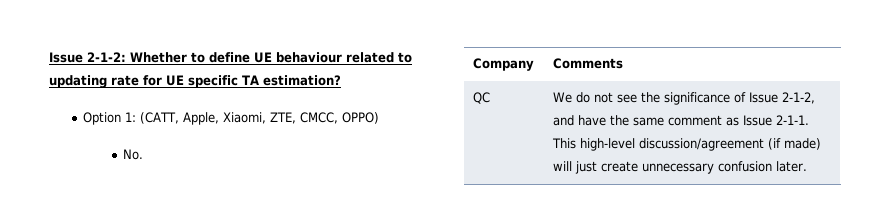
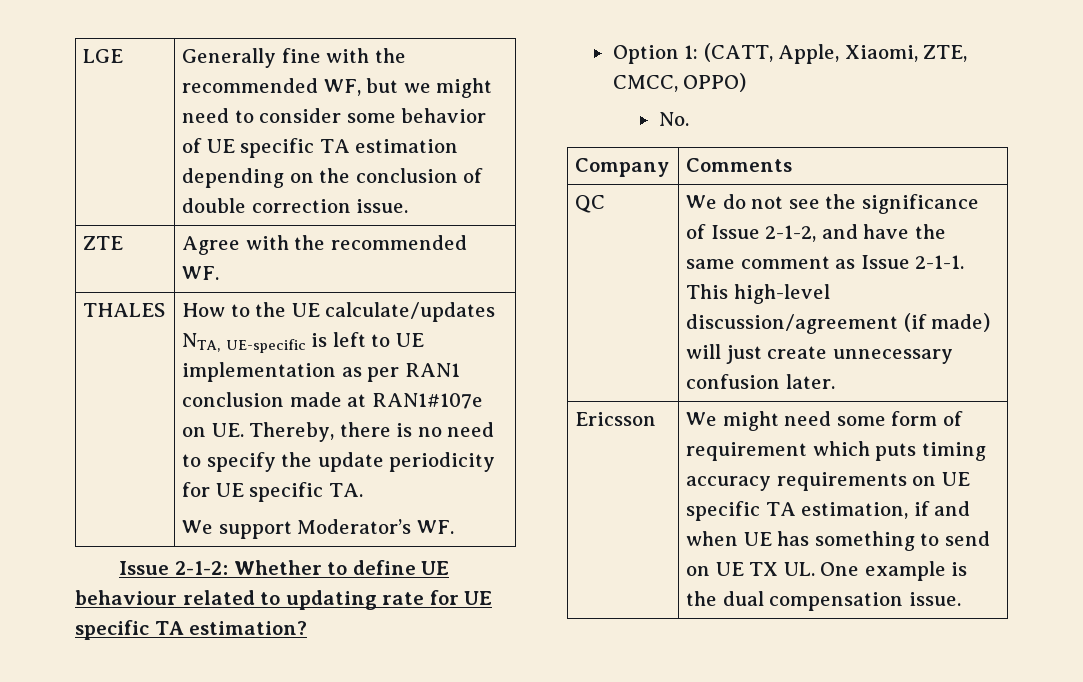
(49, 57) none -> [83,49,124,63] [182,48,406,68] [182,78,493,98] [182,108,487,123] [182,138,459,158] [182,168,484,188] [182,198,409,213] [83,236,124,250] [182,235,467,255] [182,266,220,280] [83,303,166,317] [182,302,496,322] [182,332,424,353] [182,362,460,382] [182,392,483,409] [182,422,495,442] [182,452,496,472] [182,482,363,502] [182,519,454,539] LGE | Generally fine with the recommended WF, but we might need to consider some behavior of UE specific TA estimation depending on the conclusion of double correction issue. // ZTE | Agree with the recommended WF. // THALES | How to the UE calculate/updates NTA, UE-specific is left to UE implementation as per RAN1 conclusion made at RAN1#107e on UE. Thereby, there is no need to specify the update periodicity for UE specific TA. // We support Moderator’s WF. //
(808, 166) none -> [575,412,657,426] [686,411,963,431] [686,441,986,461] [686,472,970,491] [686,501,971,521] [686,531,990,551] [686,561,968,581] [686,591,961,611] // Ericsson | We might need some form of requirement which puts timing accuracy requirements on UE specific TA estimation, if and when UE has something to send on UE TX UL. One example is the dual compensation issue.

